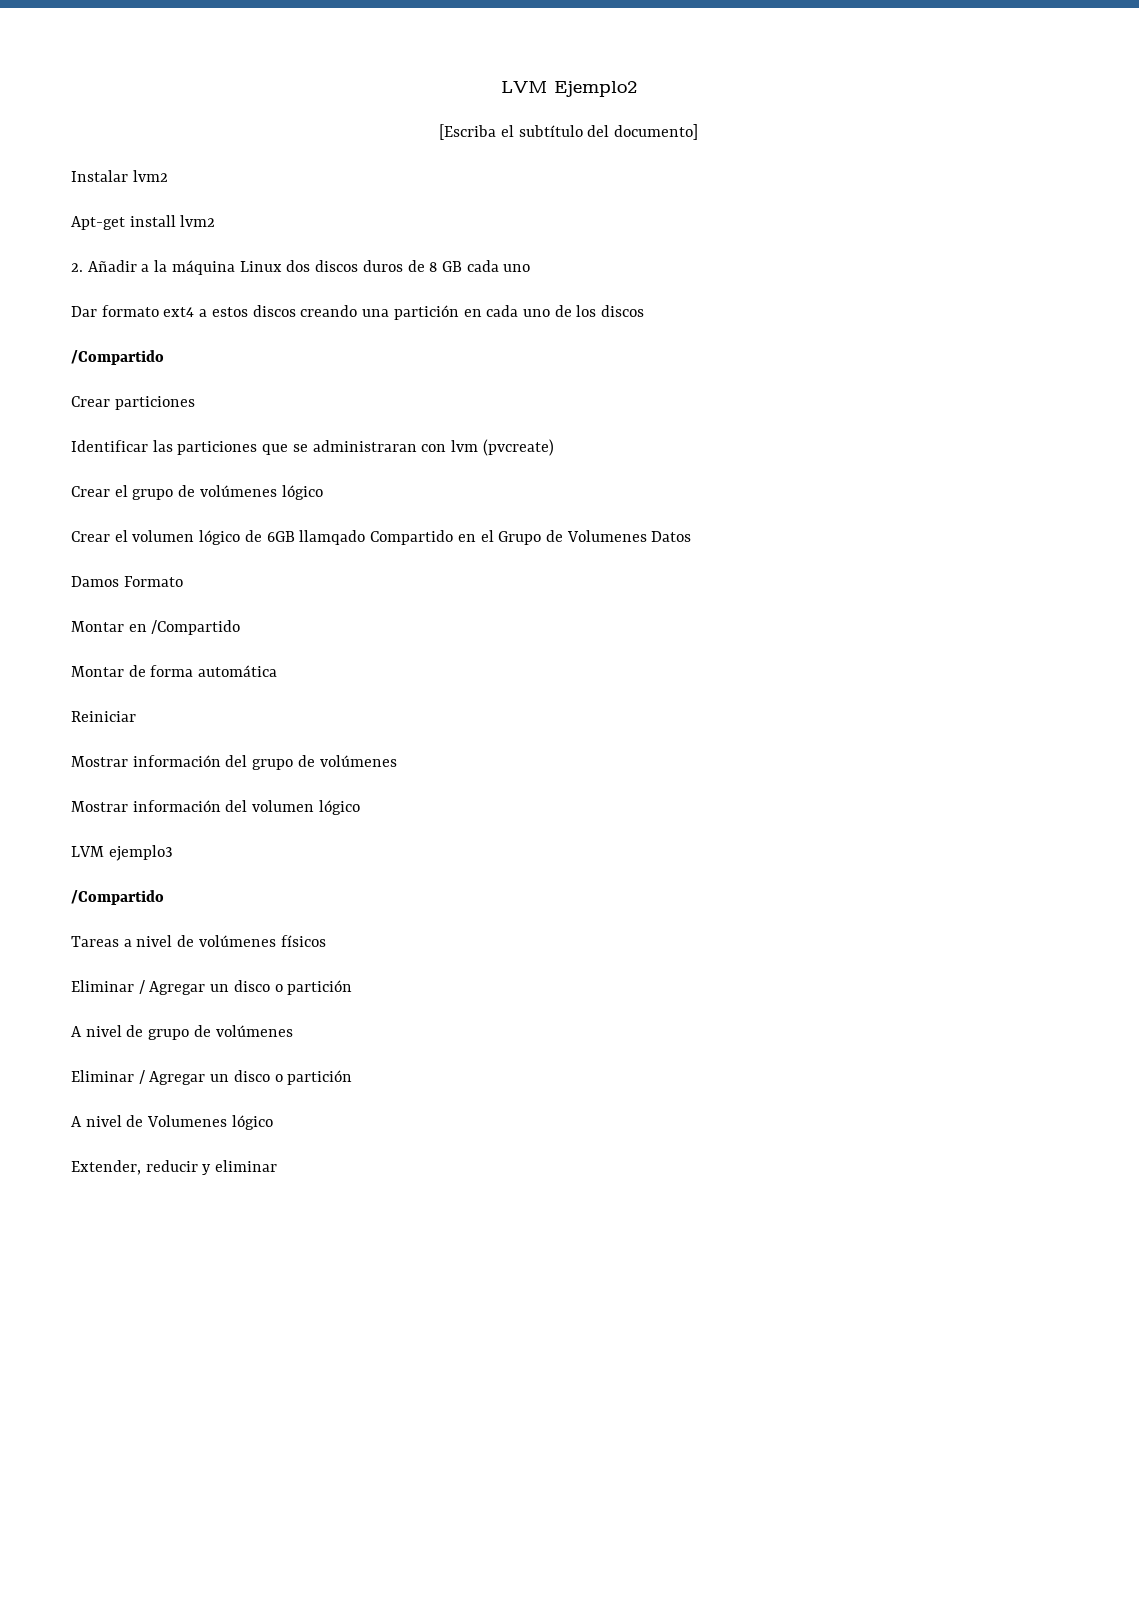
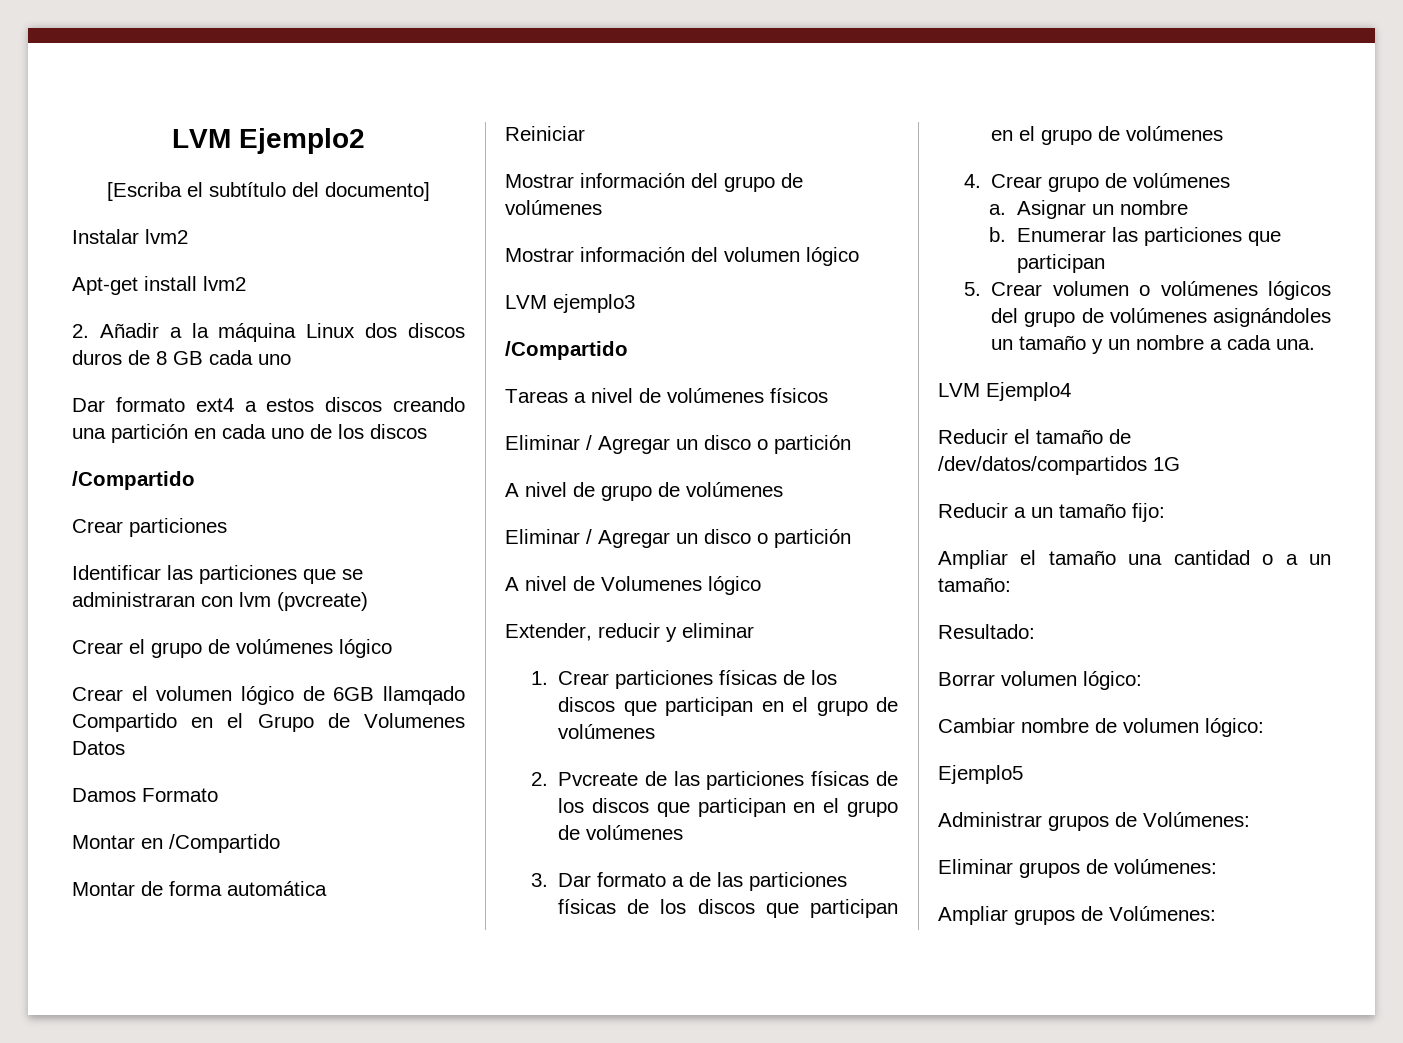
(278, 1166) none -> [530,670,837,689] [557,697,898,716] [557,724,655,739] [530,771,898,790] [557,798,898,817] [557,825,683,840] [530,872,847,891] [557,899,898,918] [990,126,1223,145] [963,173,1230,192] [989,200,1188,219] [989,227,1281,246] [1016,254,1105,273] [963,281,1331,300] [990,308,1331,327] [990,335,1315,354] [938,382,1071,401] [938,429,1131,444] [938,456,1180,475] [938,503,1165,522] [938,550,1331,569] [938,577,1011,592] [938,624,1035,639] [938,671,1142,690] [938,718,1264,737] [938,765,1023,784] [938,812,1250,831] [938,859,1217,878] [938,906,1216,925] // 1. Crear particiones físicas de los discos que participan en el grupo de volúmenes // 2. Pvcreate de las particiones físicas de los discos que participan en el grupo de volúmenes // 3. Dar formato a de las particiones físicas de los discos que participan en el grupo de volúmenes // 4. Crear grupo de volúmenes // a. Asignar un nombre // b. Enumerar las particiones que participan // 5. Crear volumen o volúmenes lógicos del grupo de volúmenes asignándoles un tamaño y un nombre a cada una. // LVM Ejemplo4 // Reducir el tamaño de /dev/datos/compartidos 1G // Reducir a un tamaño fijo: // Ampliar el tamaño una cantidad o a un tamaño: // Resultado: // Borrar volumen lógico: // Cambiar nombre de volumen lógico: // Ejemplo5 // Administrar grupos de Volúmenes: // Eliminar grupos de volúmenes: // Ampliar grupos de Volúmenes:

